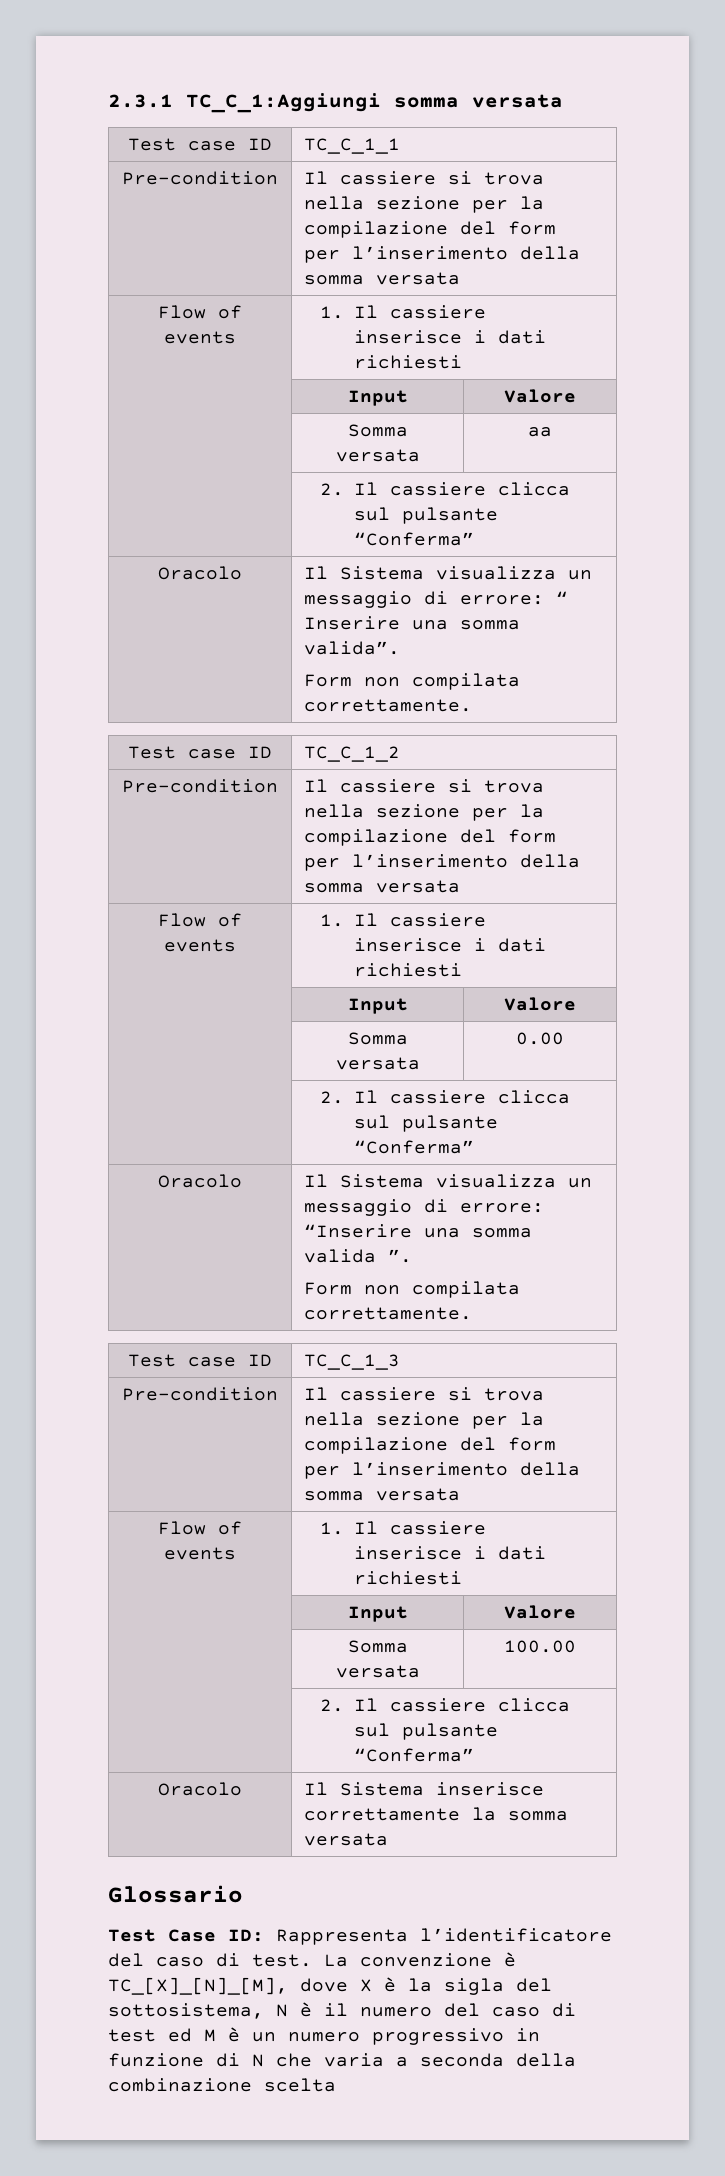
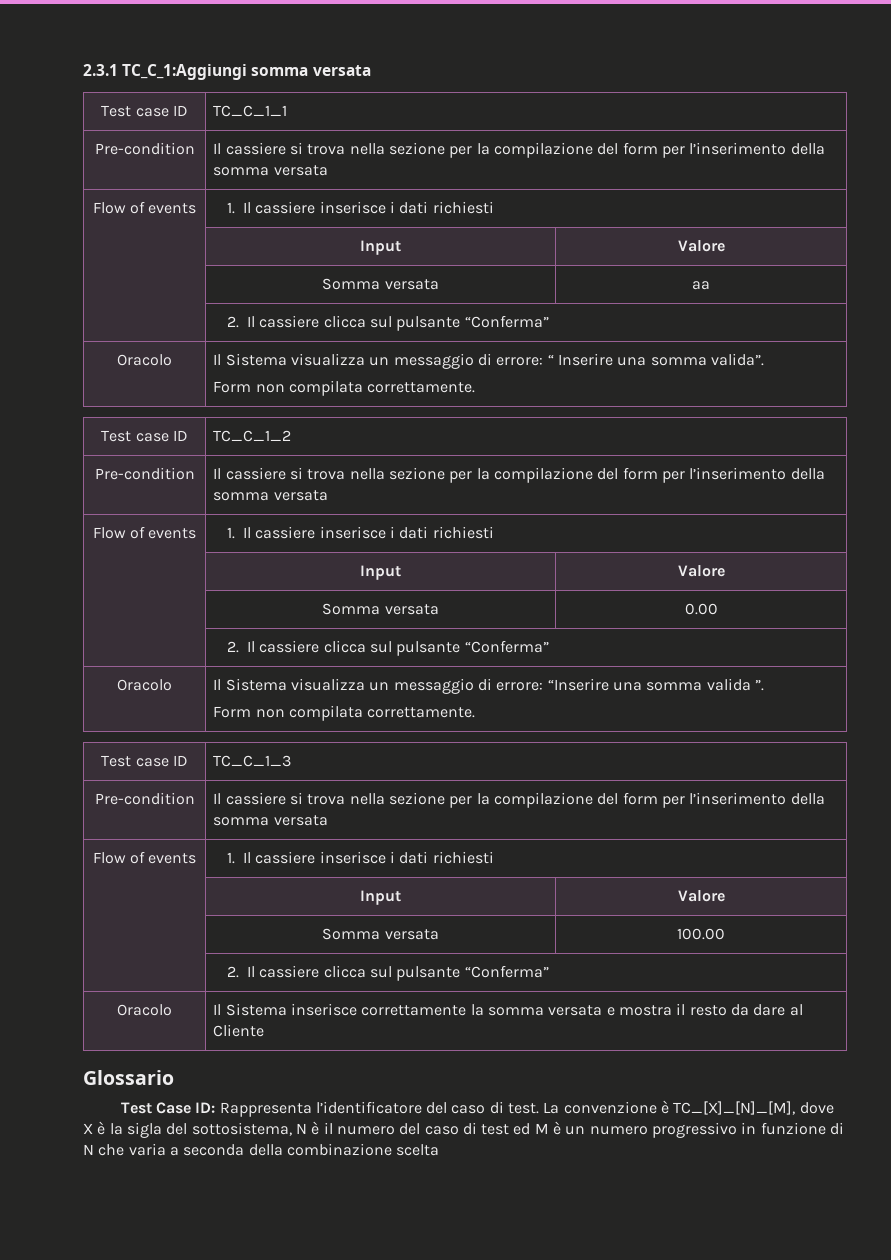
(389, 1839) none -> [606,1003,803,1016] [213,1024,265,1037] e mostra il resto da dare al Cliente

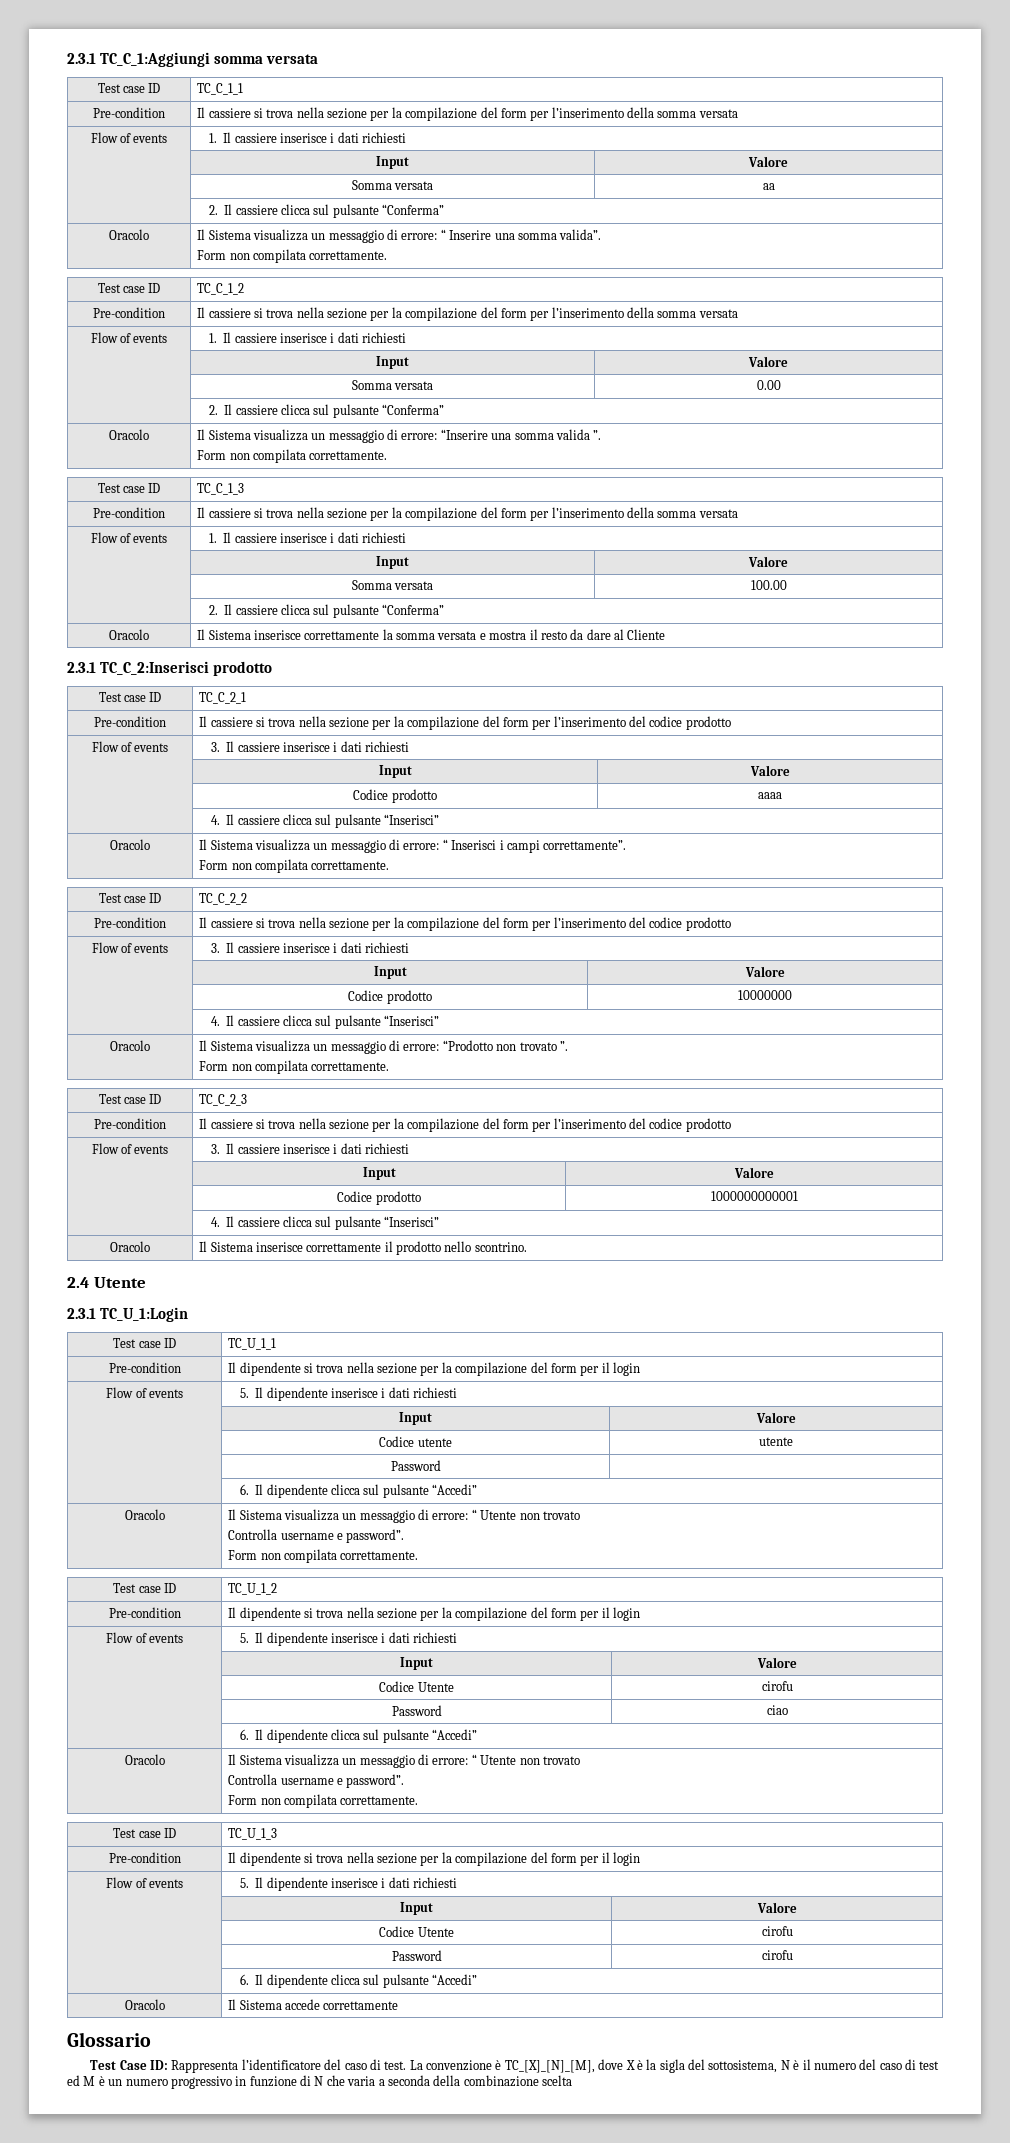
(265, 1030) none -> [67,661,272,676] [98,692,162,702] [199,692,247,704] [94,716,166,727] [199,716,731,730] [91,741,169,752] [210,741,410,752] [378,765,412,778] [749,765,790,776] [353,789,437,803] [758,792,782,799] [210,814,440,828] [110,839,150,850] [199,839,627,853] [199,859,390,873] [98,893,162,903] [199,893,248,905] [94,917,166,928] [199,917,731,931] [91,942,169,953] [210,942,410,953] [373,966,407,979] [744,966,785,977] [348,990,432,1004] [738,990,792,1000] [210,1015,440,1029] [110,1040,150,1051] [199,1040,568,1054] [199,1060,390,1074] [98,1094,162,1104] [199,1094,248,1106] [94,1118,166,1129] [199,1118,731,1132] [91,1143,169,1154] [210,1143,410,1154] [362,1167,396,1180] [733,1167,774,1178] [337,1191,421,1205] [710,1191,798,1201] [210,1216,440,1230] [110,1241,150,1252] [199,1241,527,1255] [67,1277,146,1288] [67,1307,188,1322] [113,1338,176,1348] [228,1338,277,1350] [108,1362,181,1373] [228,1362,641,1376] [106,1387,183,1398] [239,1387,458,1401] [398,1412,432,1425] [755,1412,796,1423] [379,1436,452,1447] [759,1437,793,1446] [390,1460,441,1471] [239,1484,478,1498] [124,1509,165,1520] [228,1509,580,1523] [228,1529,405,1543] [228,1549,419,1563] [113,1583,176,1593] [228,1583,278,1595] [108,1607,181,1618] [228,1607,641,1621] [106,1632,183,1643] [239,1632,458,1646] [399,1657,433,1670] [756,1657,797,1668] [379,1681,454,1692] [761,1681,793,1691] [391,1705,442,1716] [766,1705,788,1715] [239,1729,478,1743] [124,1754,165,1765] [228,1754,580,1768] [228,1774,405,1788] [228,1794,419,1808] [113,1828,176,1838] [228,1828,278,1840] [108,1852,181,1863] [228,1852,641,1866] [106,1877,183,1888] [239,1877,458,1891] [399,1902,433,1915] [756,1902,797,1913] [379,1926,454,1937] [761,1926,793,1936] [391,1950,442,1961] [761,1950,793,1960] [239,1974,478,1988] [124,1999,165,2010] [228,1999,399,2010] // 2.3.1 TC_C_2:Inserisci prodotto // Test case ID | TC_C_2_1 // Pre-condition | Il cassiere si trova nella sezione per la compilazione del form per l’inserimento del codice prodotto // Flow of events | 3. Il cassiere inserisce i dati richiesti // | Input | Valore // | Codice prodotto | aaaa // | 4. Il cassiere clicca sul pulsante “Inserisci” // Oracolo | Il Sistema visualizza un messaggio di errore: “ Inserisci i campi correttamente”. // Form non compilata correttamente. // Test case ID | TC_C_2_2 // Pre-condition | Il cassiere si trova nella sezione per la compilazione del form per l’inserimento del codice prodotto // Flow of events | 3. Il cassiere inserisce i dati richiesti // | Input | Valore // | Codice prodotto | 10000000 // | 4. Il cassiere clicca sul pulsante “Inserisci” // Oracolo | Il Sistema visualizza un messaggio di errore: “Prodotto non trovato ”. // Form non compilata correttamente. // Test case ID | TC_C_2_3 // Pre-condition | Il cassiere si trova nella sezione per la compilazione del form per l’inserimento del codice prodotto // Flow of events | 3. Il cassiere inserisce i dati richiesti // | Input | Valore // | Codice prodotto | 1000000000001 // | 4. Il cassiere clicca sul pulsante “Inserisci” // Oracolo | Il Sistema inserisce correttamente il prodotto nello scontrino. // 2.4 Utente // 2.3.1 TC_U_1:Login // Test case ID | TC_U_1_1 // Pre-condition | Il dipendente si trova nella sezione per la compilazione del form per il login // Flow of events | 5. Il dipendente inserisce i dati richiesti // | Input | Valore // | Codice utente | utente // | Password | // | 6. Il dipendente clicca sul pulsante “Accedi” // Oracolo | Il Sistema visualizza un messaggio di errore: “ Utente non trovato // Controlla username e password”. // Form non compilata correttamente. // Test case ID | TC_U_1_2 // Pre-condition | Il dipendente si trova nella sezione per la compilazione del form per il login // Flow of events | 5. Il dipendente inserisce i dati richiesti // | Input | Valore // | Codice Utente | cirofu // | Password | ciao // | 6. Il dipendente clicca sul pulsante “Accedi” // Oracolo | Il Sistema visualizza un messaggio di errore: “ Utente non trovato // Controlla username e password”. // Form non compilata correttamente. // Test case ID | TC_U_1_3 // Pre-condition | Il dipendente si trova nella sezione per la compilazione del form per il login // Flow of events | 5. Il dipendente inserisce i dati richiesti // | Input | Valore // | Codice Utente | cirofu // | Password | cirofu // | 6. Il dipendente clicca sul pulsante “Accedi” // Oracolo | Il Sistema accede correttamente

